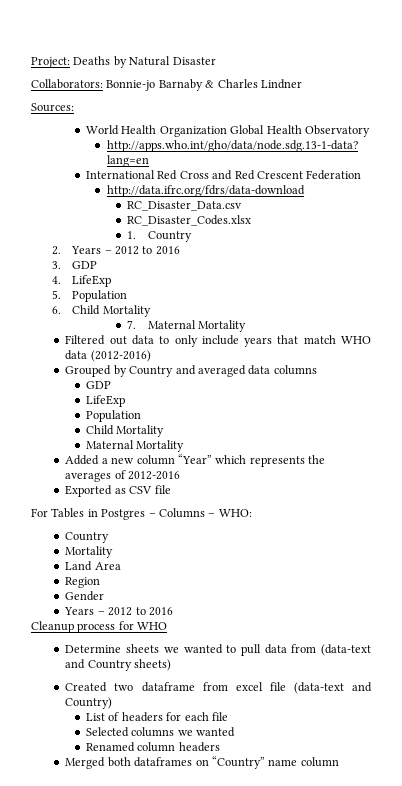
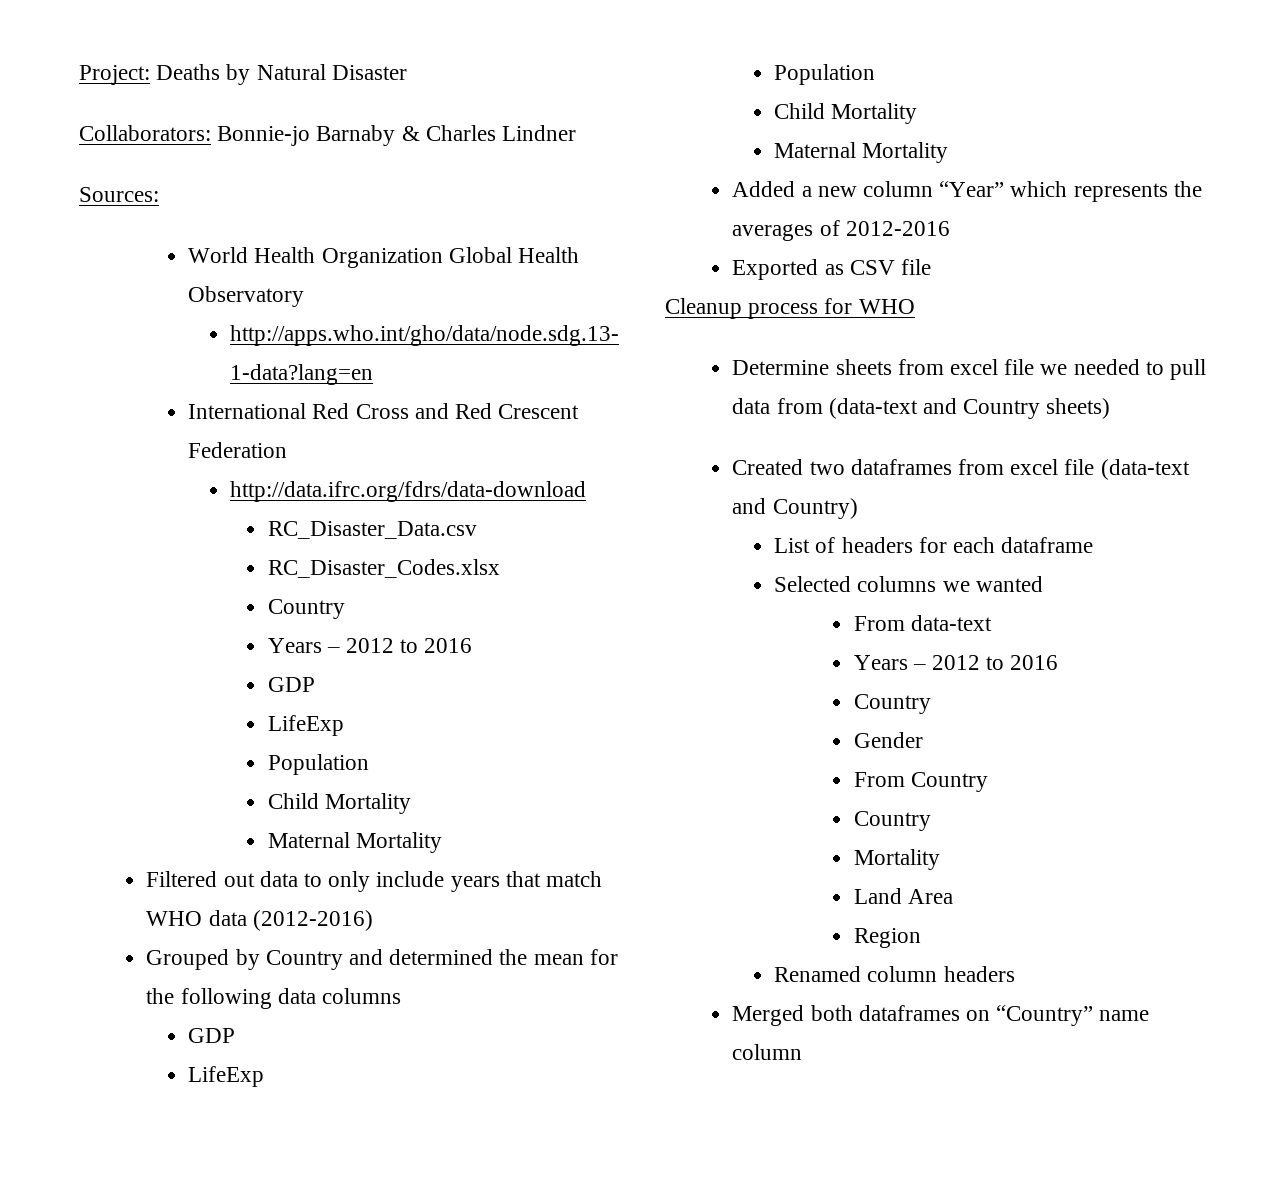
[127,231,192,242] [51,246,180,255] [51,261,98,269] [51,275,112,287] [51,290,128,302] [51,305,151,317] [127,320,137,329] 1. Country // 2. Years – 2012 to 2016 // 3. GDP // 4. LifeExp // 5. Population // 6. Child Mortality // 7. -> [267,599,345,619] [267,638,473,653] [267,677,315,692] [267,715,344,736] [267,754,369,775] [267,793,411,814] Country // Years – 2012 to 2016 // GDP // LifeExp // Population // Child Mortality //
[197,365,246,377] averaged -> [389,949,618,965] [146,988,272,1009] determined the mean for the following
[31,508,252,520] [65,532,110,543] [65,546,114,558] [65,561,121,571] [65,577,101,588] [65,591,105,601] [64,607,173,616] // For Tables in Postgres – Columns – WHO: // Country // Mortality // Land Area // Region // Gender // Years – 2012 to 2016 -> (931, 267) none
[163,644,223,654] we wanted -> [897,359,1140,375] from excel file we needed
[141,682,195,692] dataframe -> [850,459,952,475] dataframes
[211,712,228,721] file -> [1001,537,1094,553] dataframe
(236, 732) none -> [853,615,992,631] [853,655,1059,670] [853,694,931,714] [853,732,923,748] [853,772,988,792] [853,811,931,831] [853,849,940,870] [853,888,953,904] [853,928,921,948] // From data-text // Years – 2012 to 2016 // Country // Gender // From Country // Country // Mortality // Land Area // Region

